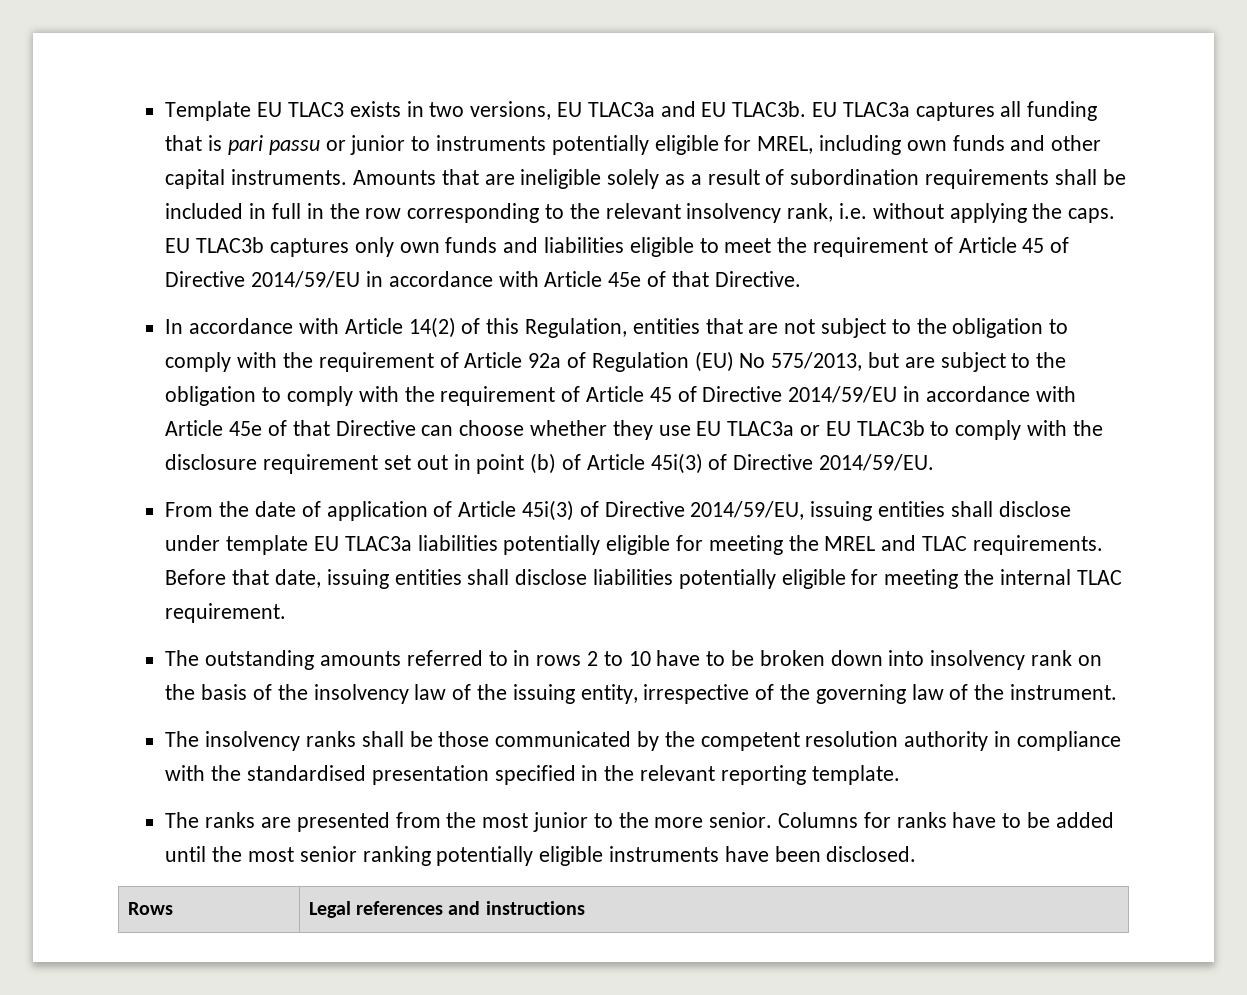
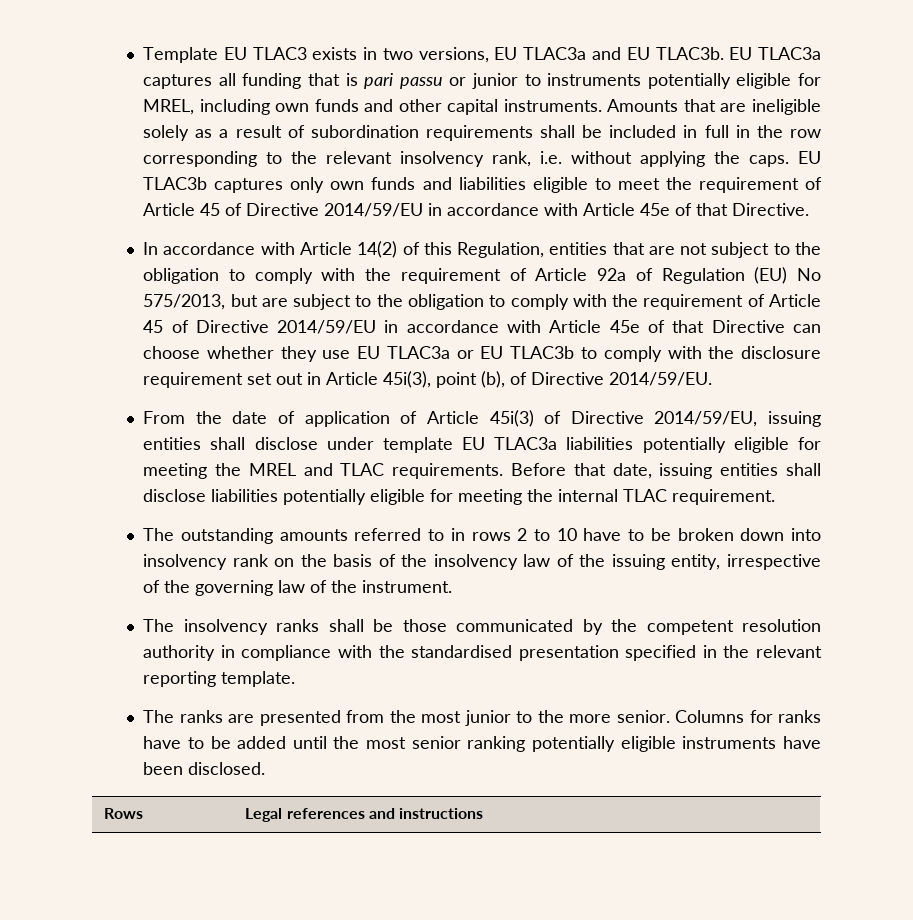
[476,453,703,474] point (b) of Article 45i(3) -> [326,371,506,388] Article 45i(3), point (b),

